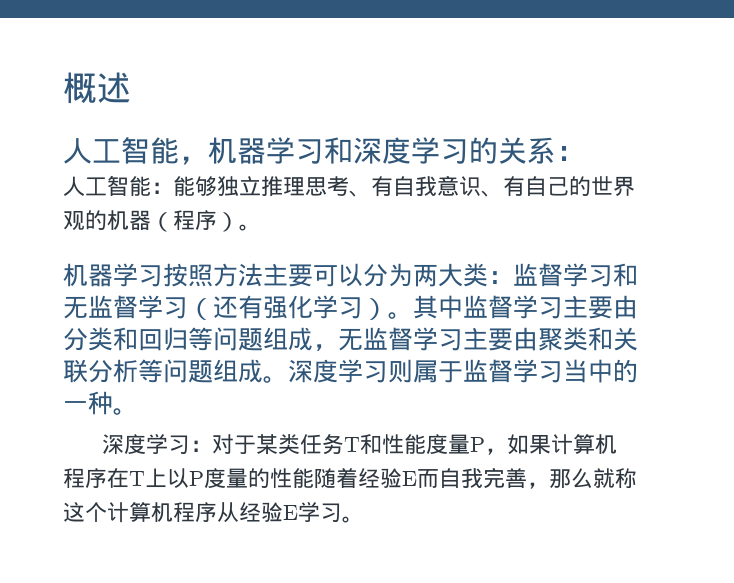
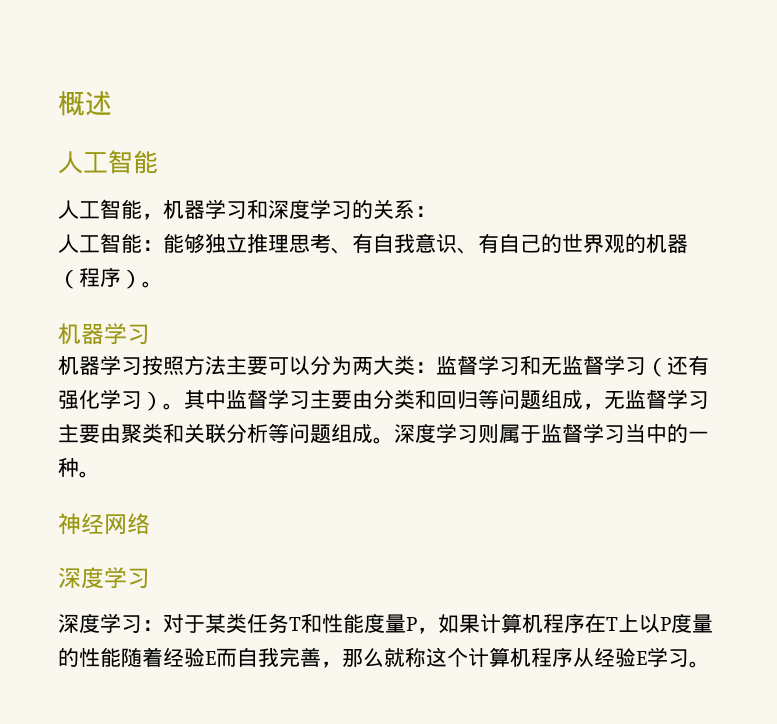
(179, 150) none -> [58,199,142,219] // 人工智能
(163, 276) none -> [58,355,142,375] // 机器学习
(138, 411) none -> [58,513,150,535] [58,567,150,589] // 神经网络 // 深度学习

